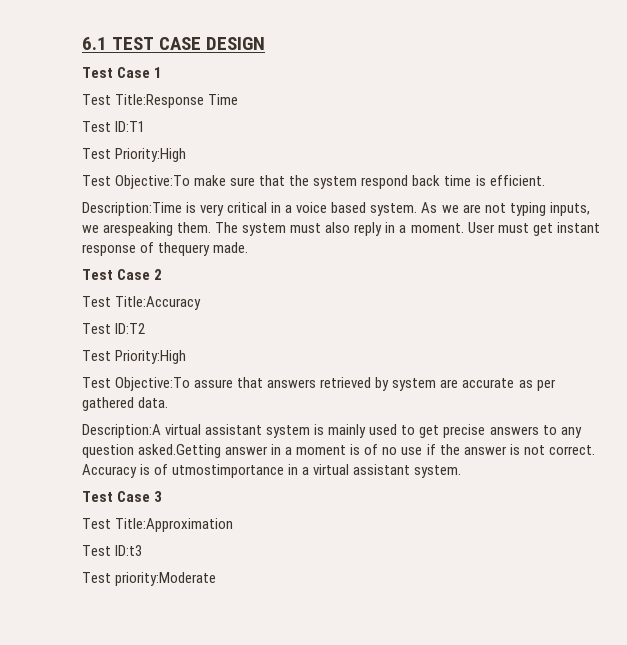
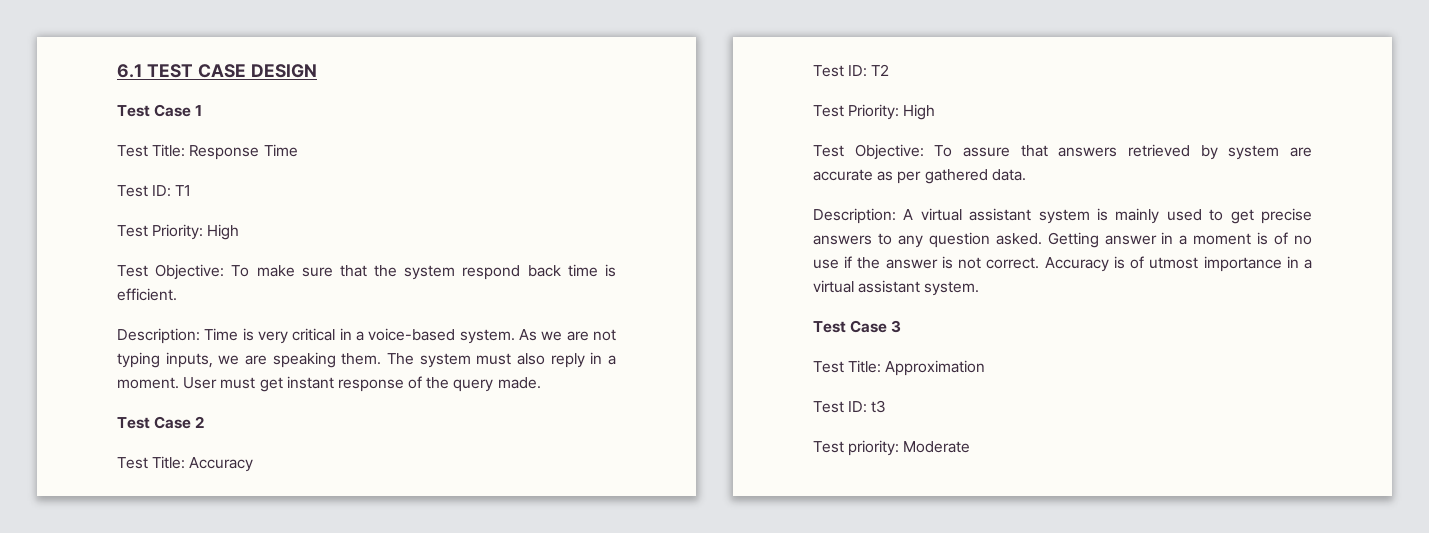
[115,94,205,108] Title:Response -> [152,144,260,160] Title: Response
[115,121,146,132] [82,148,187,162] [82,175,191,189] ID:T1 // Test Priority:High // Test Objective:To -> [152,185,192,197] [117,224,240,240] [117,264,250,280] ID: T1 // Test Priority: High // Test Objective: To
[82,202,182,216] Description:Time -> [117,328,239,344] Description: Time
[296,202,367,213] voice based -> [368,328,456,341] voice-based
[103,222,174,236] arespeaking -> [245,352,336,368] are speaking
[158,242,211,256] thequery -> [426,377,494,392] the query
[115,296,202,310] [82,323,146,334] [82,350,187,364] [82,377,191,391] Title:Accuracy // Test ID:T2 // Test Priority:High // Test Objective:To -> [152,456,254,472] [813,64,890,77] [813,104,936,120] [813,144,953,160] Title: Accuracy // Test ID: T2 // Test Priority: High // Test Objective: To
[82,424,161,438] Description:A -> [813,208,914,224] Description: A
[138,444,222,458] asked.Getting -> [995,232,1099,248] asked. Getting
[172,464,285,478] utmostimportance -> [1149,256,1282,272] utmost importance
[115,518,234,532] [82,545,143,556] [82,572,217,586] Title:Approximation // Test ID:t3 // Test priority:Moderate -> [848,360,986,376] [813,400,887,413] [813,440,971,456] Title: Approximation // Test ID: t3 // Test priority: Moderate

